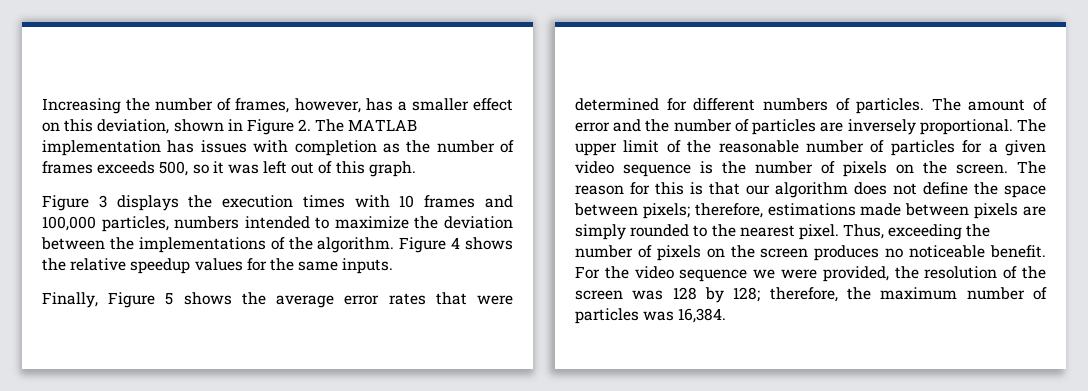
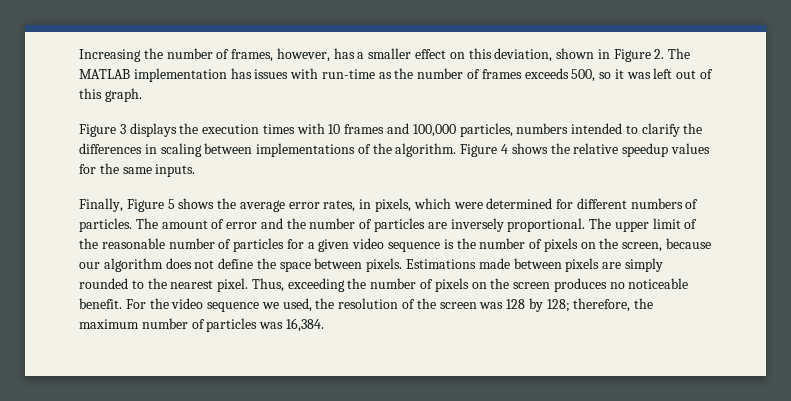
[294,140,377,156] completion -> [321,69,375,79] run-time
[334,216,513,229] [41,237,134,250] maximize the deviation between the -> [641,123,703,137] [79,143,253,157] clarify the differences in scaling between
[388,292,467,305] rates that -> [323,198,451,212] rates, in pixels, which
[956,161,1046,174] [575,182,740,195] screen. The reason for this is that -> [622,238,712,252] screen, because
[642,203,856,219] pixels; therefore, estimations -> [366,258,477,272] pixels. Estimations
[781,266,889,282] were provided, -> [282,298,312,312] used,

